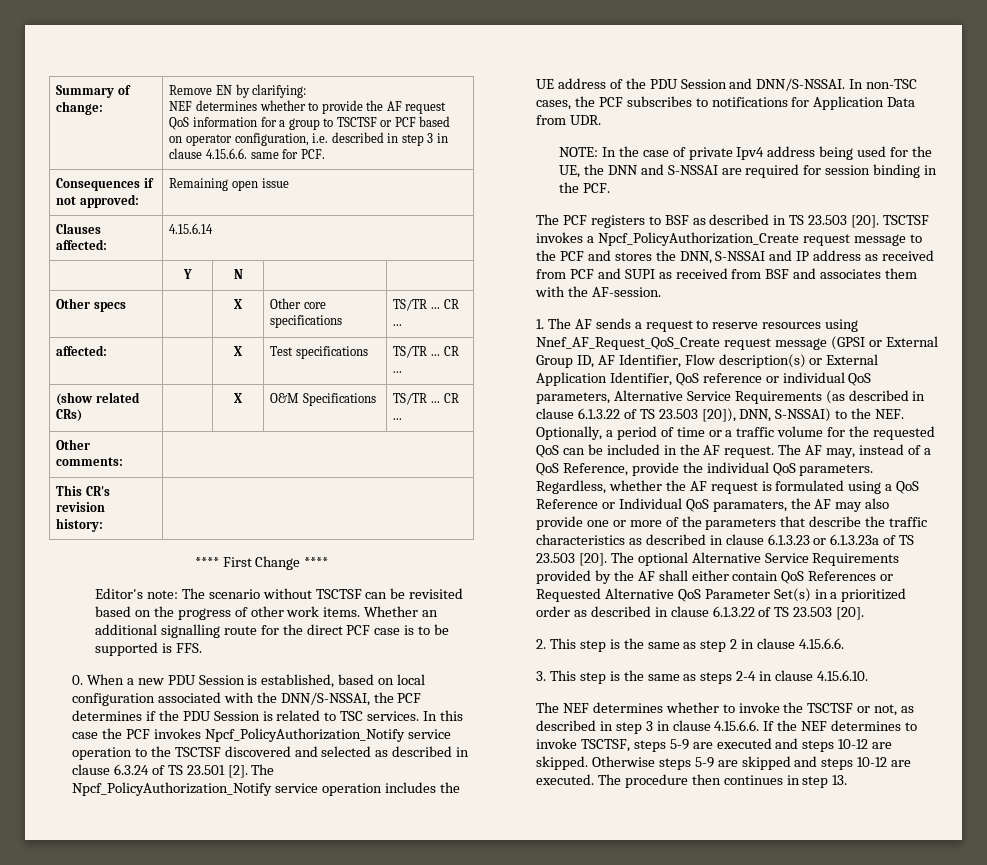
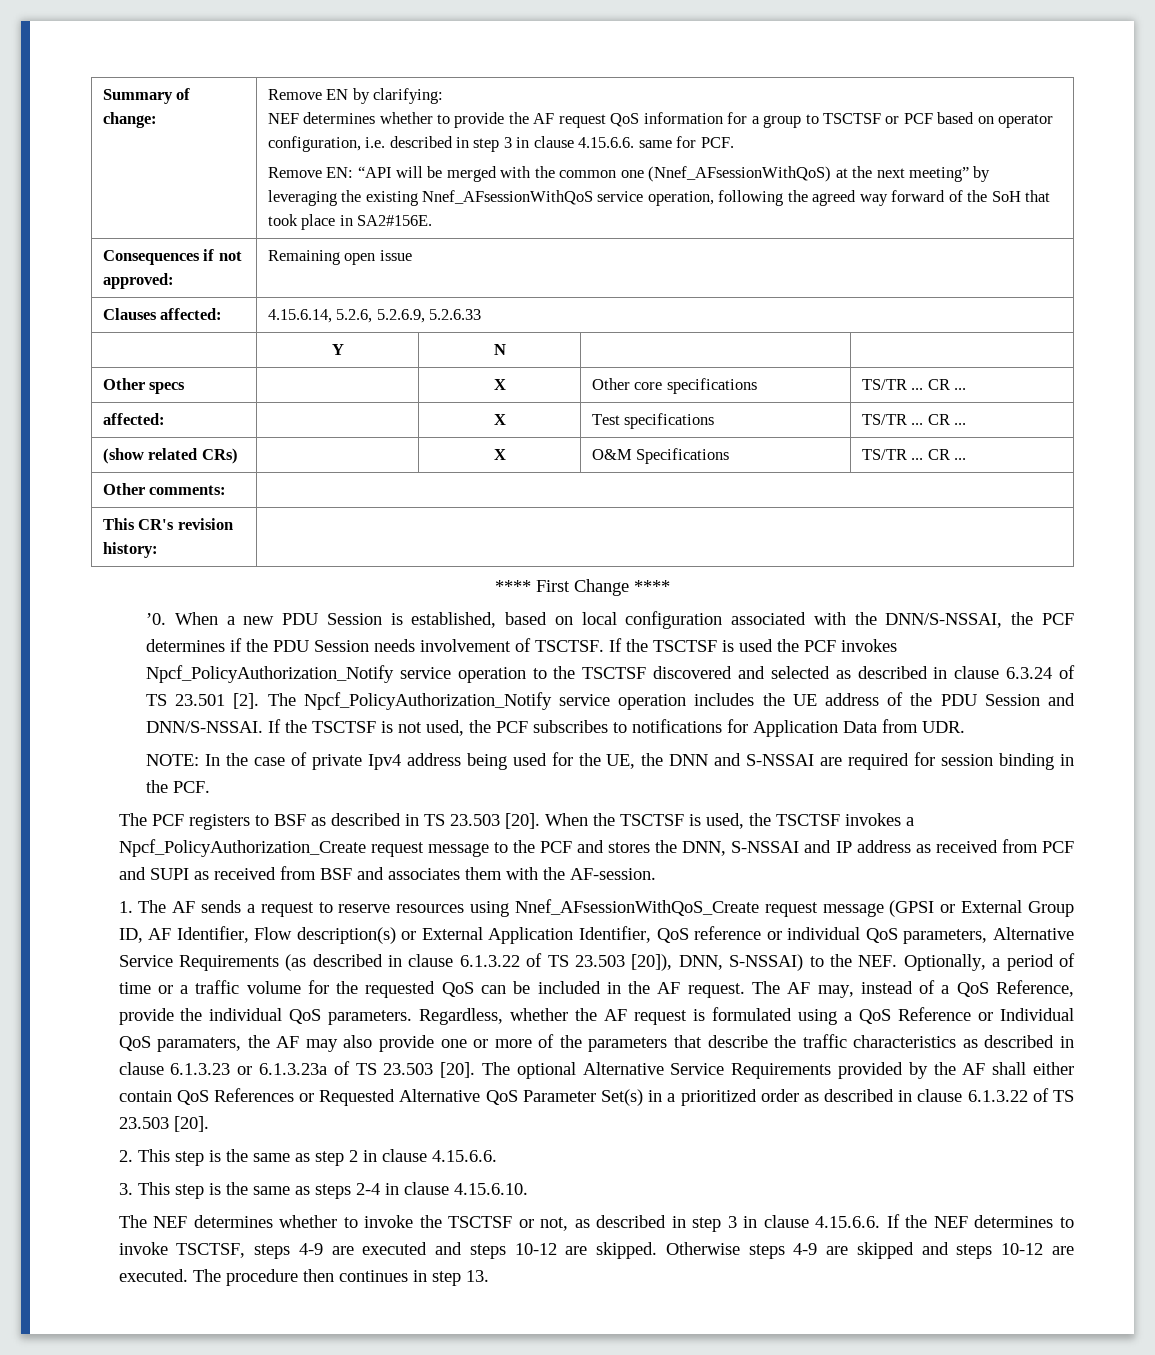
(325, 154) none -> [267,166,991,182] [267,190,1050,206] [267,214,432,230] // Remove EN: “API will be merged with the common one (Nnef_AFsessionWithQoS) at the next meeting” by leveraging the existing Nnef_AFsessionWithQoS service operation, following the agreed way forward of the SoH that took place in SA2#156E.
[169,223,214,234] 4.15.6.14 -> [267,309,481,323] 4.15.6.14, 5.2.6, 5.2.6.9, 5.2.6.33
[94,588,464,599] [94,606,439,620] [94,624,450,638] [94,642,202,656] [71,675,83,685] Editor's note: The scenario without TSCTSF can be revisited based on the progress of other work items. Whether an additional signalling route for the direct PCF case is to be supported is FFS. // 0. -> [146,613,167,625] ’0.
[262,710,464,721] [71,732,98,739] is related to TSC services. In this case -> [374,638,774,652] needs involvement of TSCTSF. If the TSCTSF is used
[849,79,918,89] [535,100,571,110] In non-TSC cases, -> [268,719,465,736] If the TSCTSF is not used,
(880, 221) none -> [544,813,771,829] When the TSCTSF is used, the
[535,337,720,350] Nnef_AF_Request_QoS_Create -> [514,899,759,916] Nnef_AFsessionWithQoS_Create
[669,739,689,750] 5-9 -> [298,1243,323,1255] 4-9
[694,757,714,768] 5-9 -> [793,1243,818,1255] 4-9

